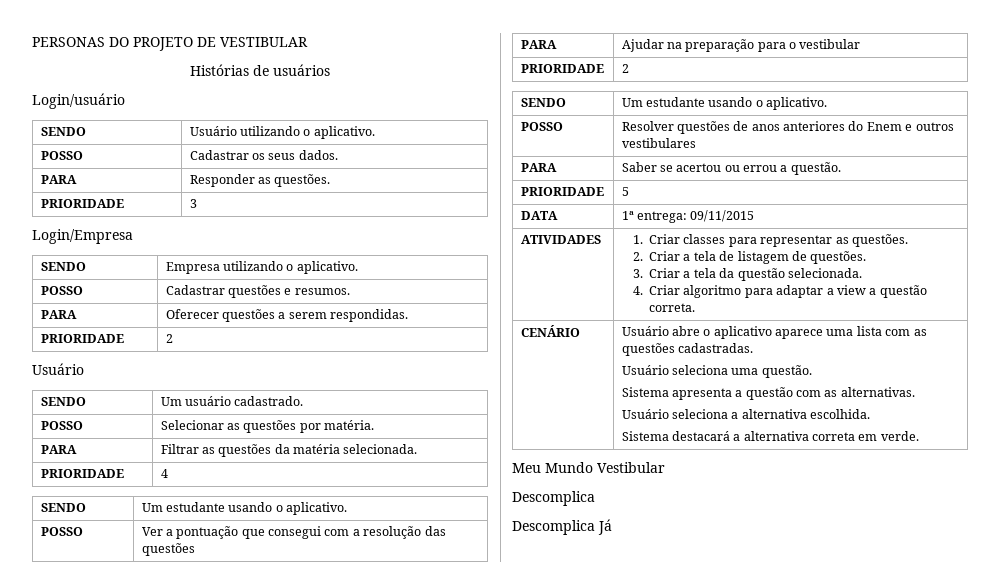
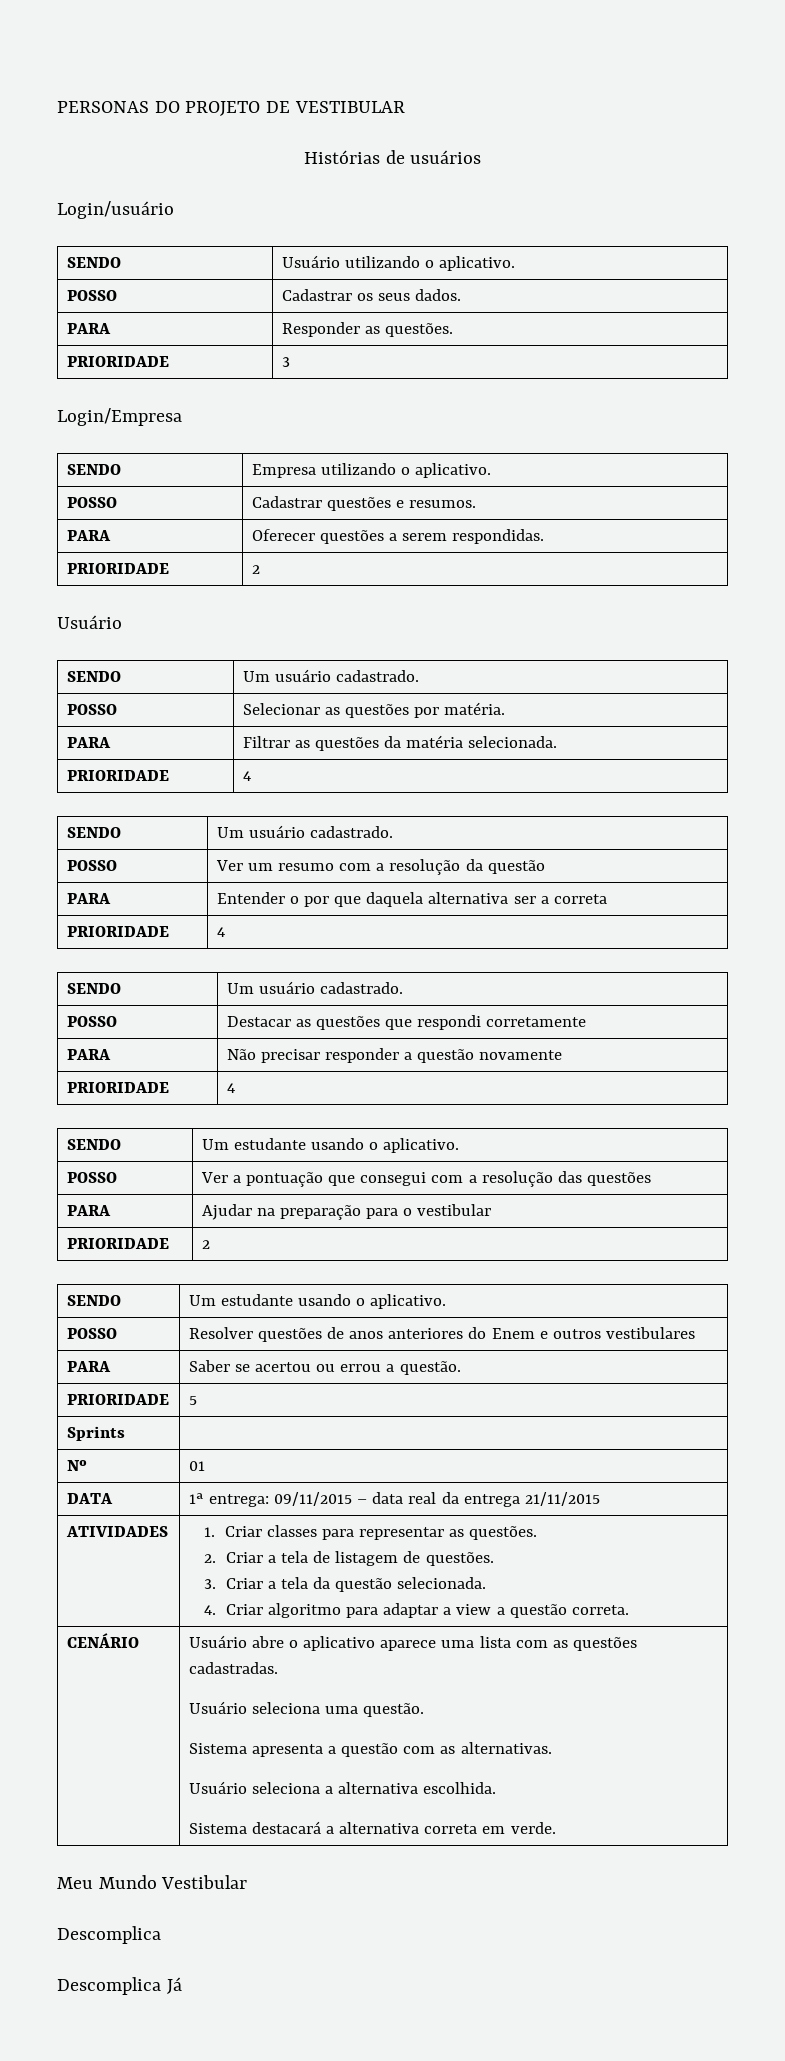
(168, 473) none -> [66,827,121,838] [216,825,394,838] [66,860,117,871] [215,859,545,875] [66,893,111,904] [216,892,607,907] [66,926,169,937] [216,927,225,937] [66,983,121,994] [226,981,404,994] [66,1016,117,1027] [226,1015,587,1030] [66,1049,111,1060] [226,1048,563,1063] [66,1082,169,1093] [226,1083,235,1093] // SENDO | Um usuário cadastrado. // POSSO | Ver um resumo com a resolução da questão // PARA | Entender o por que daquela alternativa ser a correta // PRIORIDADE | 4 // SENDO | Um usuário cadastrado. // POSSO | Destacar as questões que respondi corretamente // PARA | Não precisar responder a questão novamente // PRIORIDADE | 4
(629, 191) none -> [66,1426,125,1441] [66,1460,87,1471] [188,1461,205,1471] // Sprints | // Nº | 01
(755, 216) none -> [357,1492,600,1507] – data real da entrega 21/11/2015

